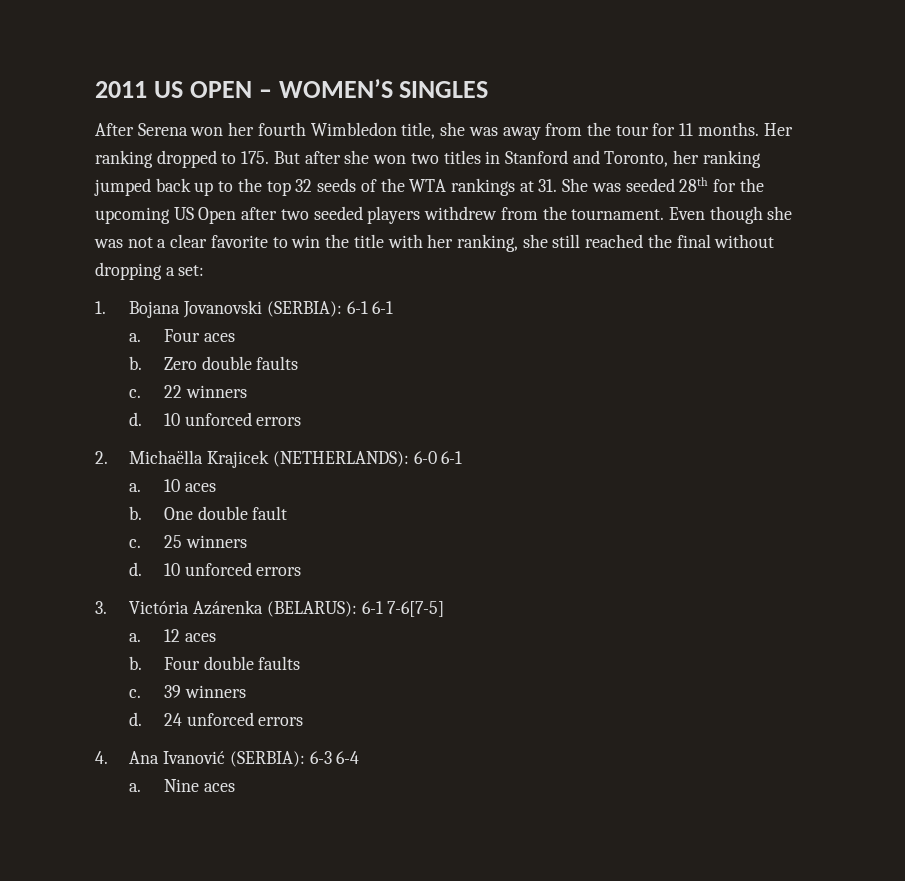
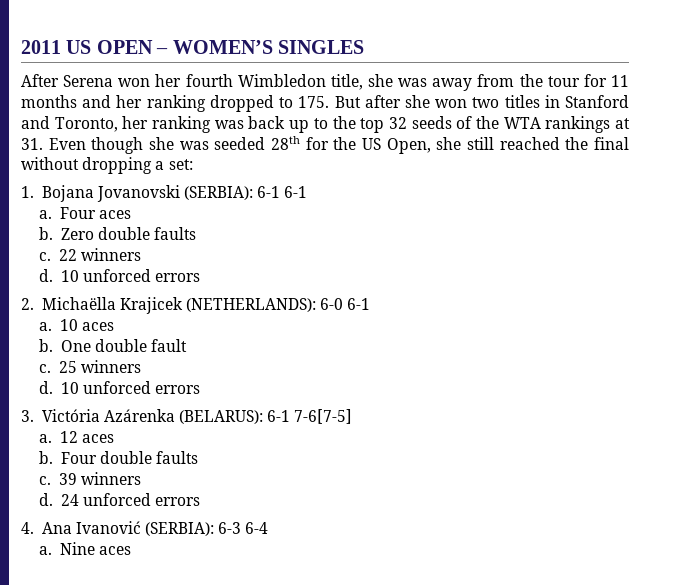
[697,122,793,136] months. Her -> [21,95,143,108] months and her
[94,178,151,196] jumped -> [214,120,244,129] was
[562,178,589,192] She -> [48,137,174,154] Even though she
[95,206,793,224] [94,234,518,252] upcoming US Open after two seeded players withdrew from the tournament. Even though she was not a clear favorite to win the title with her ranking, -> [362,138,431,154] US Open,

